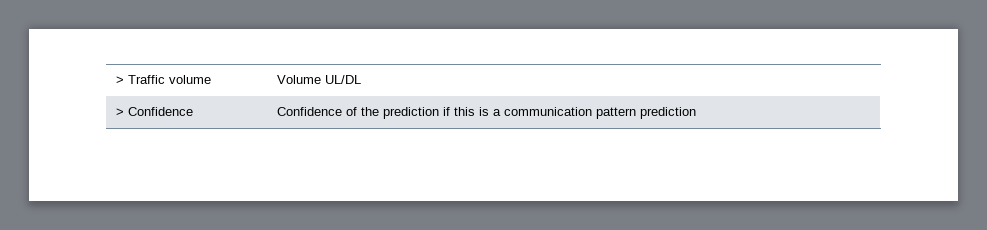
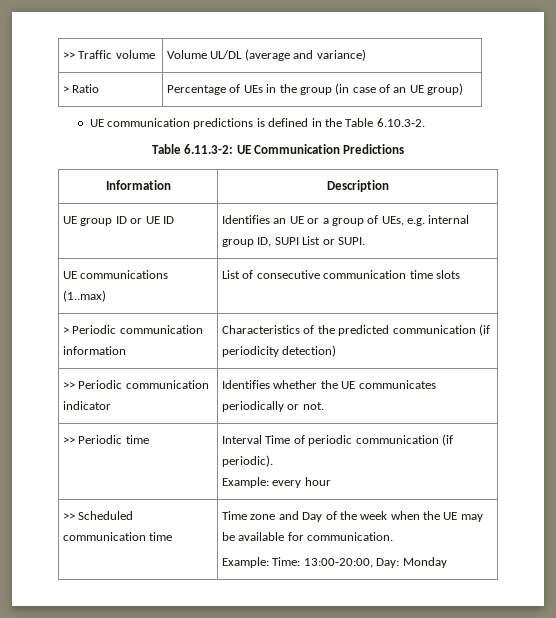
[116,76,125,84] > -> [63,52,76,59] >>
[116,107,194,116] [277,107,697,119] // > Confidence | Confidence of the prediction if this is a communication pattern prediction -> [244,49,366,61] [63,84,100,93] [167,83,464,95] [89,118,425,129] [151,144,405,154] [105,180,171,190] [326,180,389,192] [63,216,174,226] [222,215,470,226] [222,236,365,247] [63,270,169,279] [63,290,107,302] [222,270,460,279] [63,325,203,334] [63,346,127,355] [222,324,490,336] [222,345,337,357] [63,380,209,389] [63,401,112,410] [222,380,436,389] [222,401,324,412] [63,435,149,444] [222,434,453,446] [222,455,274,467] [222,477,331,488] [63,511,134,520] [63,532,173,541] [222,511,483,522] [222,532,394,541] [222,557,447,568] (average and variance) // > Ratio | Percentage of UEs in the group (in case of an UE group) // UE communication predictions is defined in the Table 6.10.3-2. // Table 6.11.3-2: UE Communication Predictions // Information | Description // UE group ID or UE ID | Identifies an UE or a group of UEs, e.g. internal group ID, SUPI List or SUPI. // UE communications (1..max) | List of consecutive communication time slots // > Periodic communication information | Characteristics of the predicted communication (if periodicity detection) // >> Periodic communication indicator | Identifies whether the UE communicates periodically or not. // >> Periodic time | Interval Time of periodic communication (if periodic). // Example: every hour // >> Scheduled communication time | Time zone and Day of the week when the UE may be available for communication. // Example: Time: 13:00-20:00, Day: Monday

